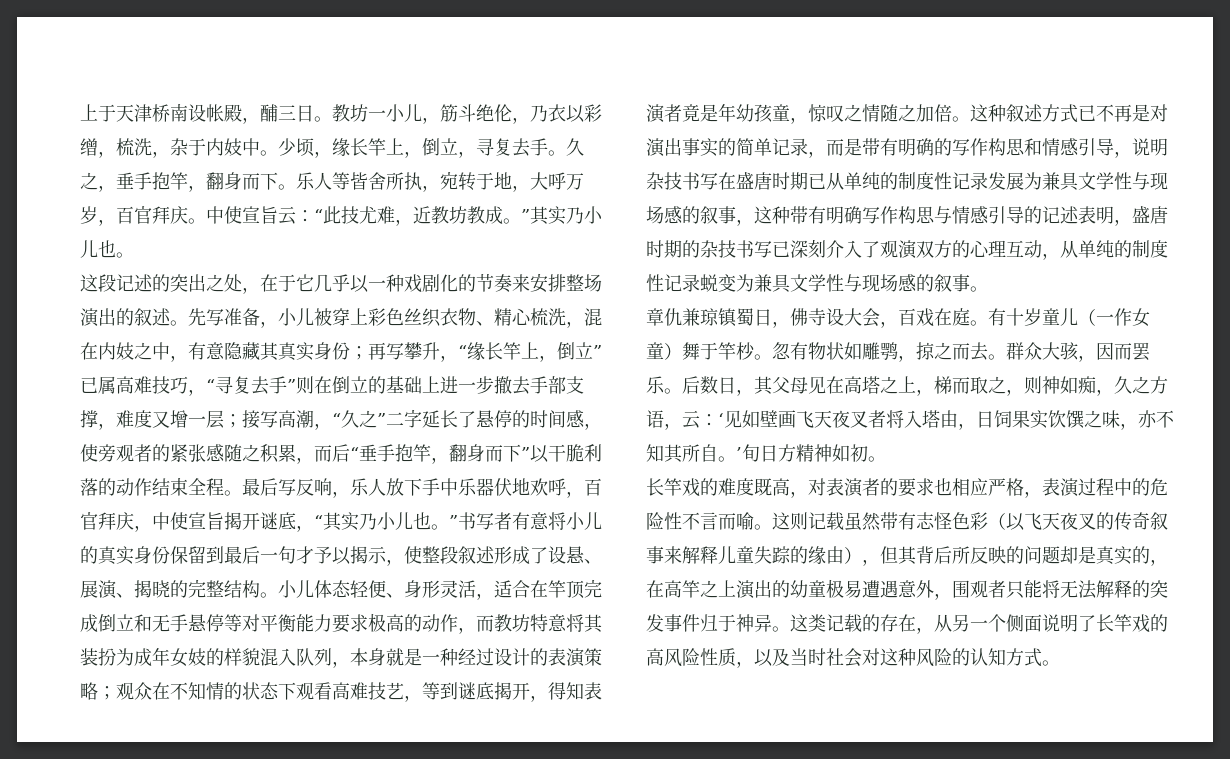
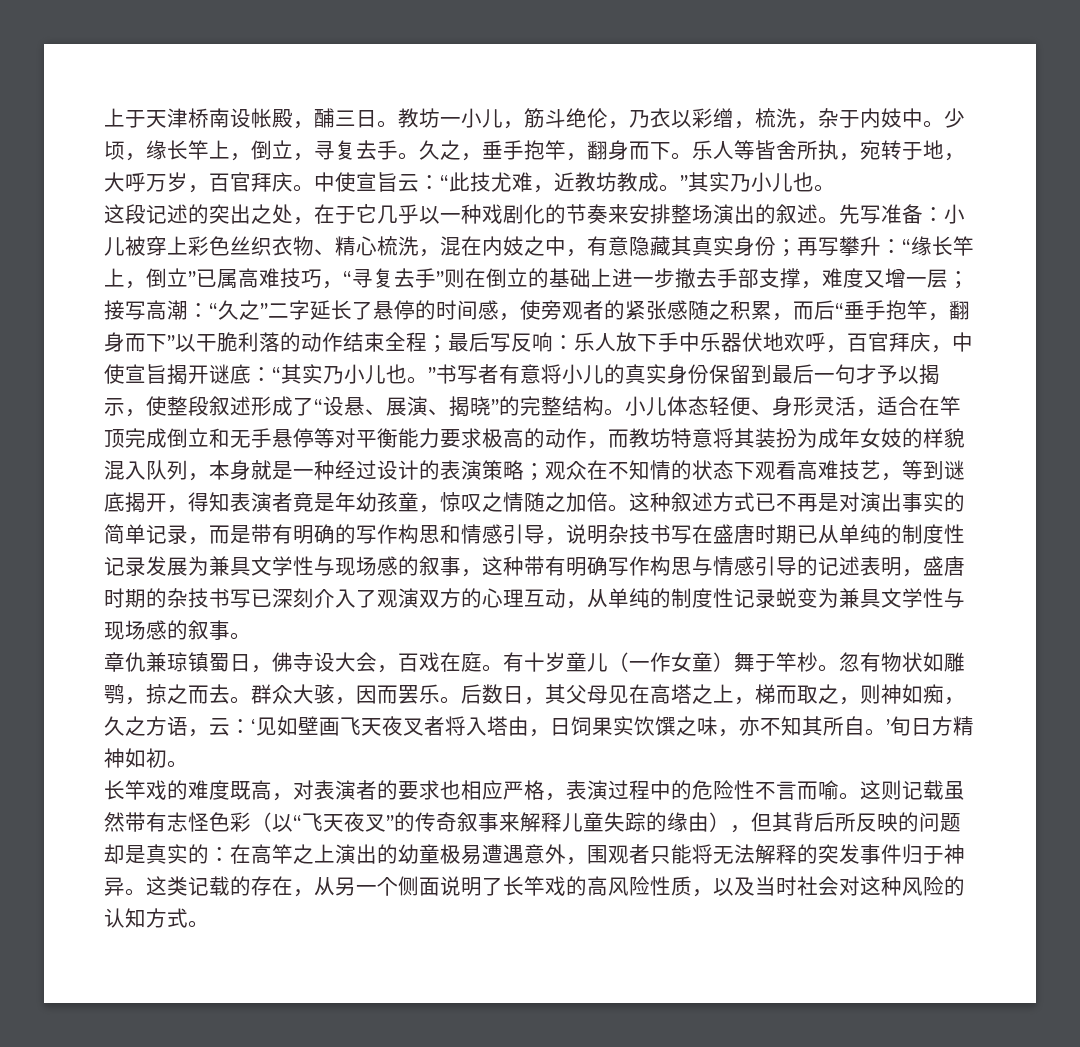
[260,321,278,328] ， -> [923,207,944,222] ：
[440,355,458,362] ， -> [881,239,902,254] ：
[314,423,332,430] ， -> [188,303,209,318] ：
[224,490,242,496] 。 -> [427,335,448,353] ；
[332,491,350,498] ， -> [553,335,574,350] ：
[296,525,314,532] ， -> [251,367,272,382] ：
(548, 555) none -> [314,399,323,414] “
(170, 589) none -> [491,399,499,414] ”
[1024,512,1096,530] 飞天夜叉 -> [293,812,394,832] “飞天夜叉”
[1150,559,1168,566] ， -> [209,847,230,862] ：

